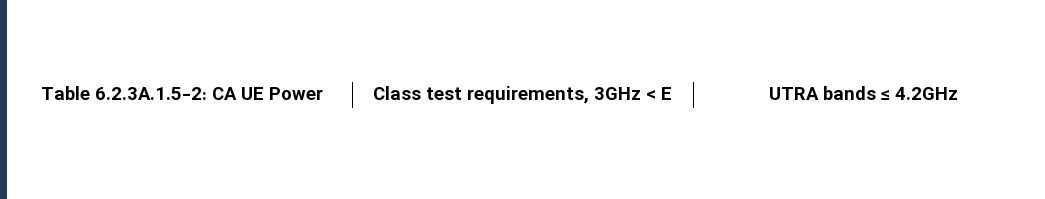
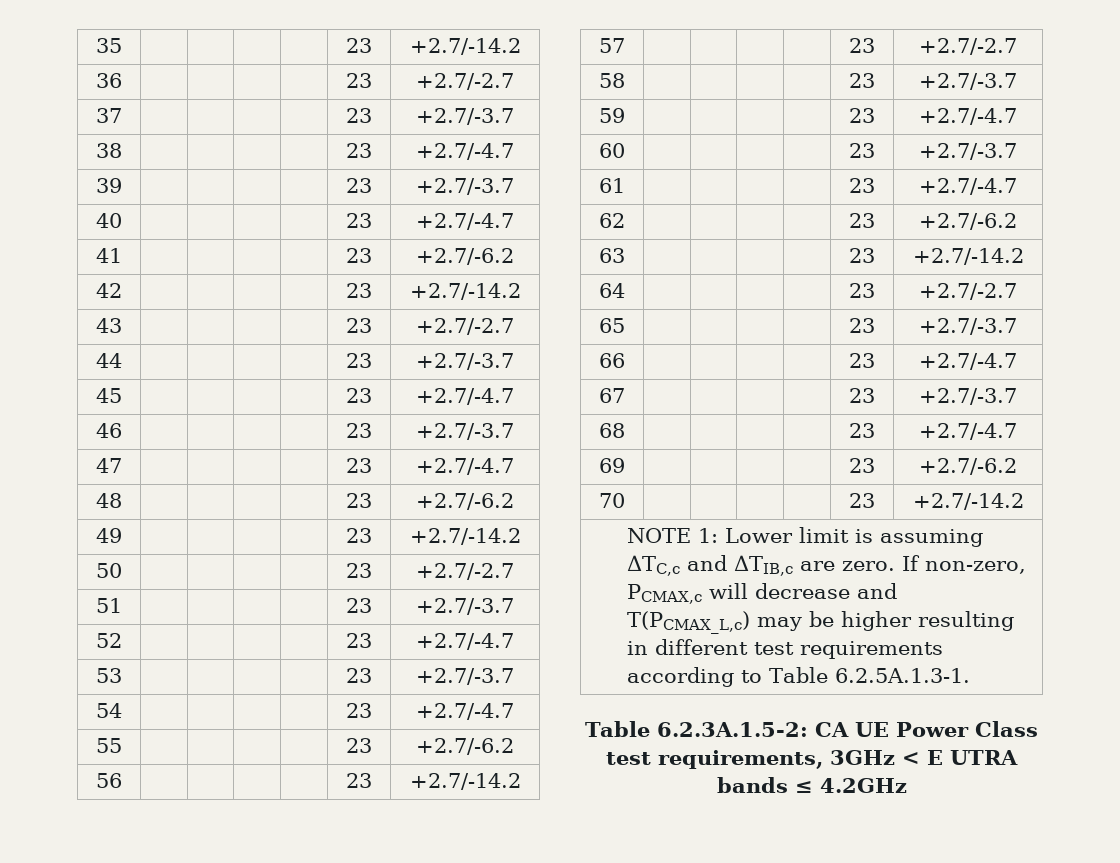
(40, 93) none -> [96,38,122,53] [346,38,372,53] [409,38,521,55] [96,73,122,88] [346,73,372,88] [416,73,514,90] [96,108,122,123] [346,108,372,123] [416,108,514,125] [96,143,122,158] [346,143,372,158] [416,143,514,160] [96,178,122,193] [346,178,372,193] [416,178,514,195] [96,213,122,228] [346,213,372,228] [416,213,514,230] [96,248,122,263] [346,248,372,263] [416,248,514,265] [96,283,122,298] [346,283,372,298] [409,283,521,300] [96,318,122,333] [346,318,372,333] [416,318,514,335] [96,353,122,368] [346,353,372,368] [416,353,514,370] [96,388,122,403] [346,388,372,403] [416,388,514,405] [96,423,122,438] [346,423,372,438] [416,423,514,440] [96,458,122,473] [346,458,372,473] [416,458,514,475] [96,493,122,508] [346,493,372,508] [416,493,514,510] [96,528,122,543] [346,528,372,543] [409,528,521,545] [96,563,122,578] [346,563,372,578] [416,563,514,580] [96,598,122,613] [346,598,372,613] [416,598,514,615] [96,633,122,648] [346,633,372,648] [416,633,514,650] [96,668,122,683] [346,668,372,683] [416,668,514,685] [96,703,122,718] [346,703,372,718] [416,703,514,720] [96,738,122,753] [346,738,372,753] [416,738,514,755] [96,773,122,788] [346,773,372,788] [409,773,521,790] [599,38,625,53] [849,38,875,53] [919,38,1017,55] [599,73,625,88] [849,73,875,88] [919,73,1017,90] [599,108,625,123] [849,108,875,123] [919,108,1017,125] [599,143,625,158] [849,143,875,158] [919,143,1017,160] [599,178,625,193] [849,178,875,193] [919,178,1017,195] [599,213,625,228] [849,213,875,228] [919,213,1017,230] [599,248,625,263] [849,248,875,263] [912,248,1024,265] [599,283,625,298] [849,283,875,298] [919,283,1017,300] [599,318,625,333] [849,318,875,333] [919,318,1017,335] [599,353,625,368] [849,353,875,368] [919,353,1017,370] [599,388,625,403] [849,388,875,403] [919,388,1017,405] [599,423,625,438] [849,423,875,438] [919,423,1017,440] [599,458,625,473] [849,458,875,473] [919,458,1017,475] [599,493,625,508] [849,493,875,508] [912,493,1024,510] [626,527,983,547] [626,555,1026,576] [626,583,897,604] [626,611,1014,634] [626,639,943,659] [626,667,970,687] 35 | | | | | 23 | +2.7/-14.2 // 36 | | | | | 23 | +2.7/-2.7 // 37 | | | | | 23 | +2.7/-3.7 // 38 | | | | | 23 | +2.7/-4.7 // 39 | | | | | 23 | +2.7/-3.7 // 40 | | | | | 23 | +2.7/-4.7 // 41 | | | | | 23 | +2.7/-6.2 // 42 | | | | | 23 | +2.7/-14.2 // 43 | | | | | 23 | +2.7/-2.7 // 44 | | | | | 23 | +2.7/-3.7 // 45 | | | | | 23 | +2.7/-4.7 // 46 | | | | | 23 | +2.7/-3.7 // 47 | | | | | 23 | +2.7/-4.7 // 48 | | | | | 23 | +2.7/-6.2 // 49 | | | | | 23 | +2.7/-14.2 // 50 | | | | | 23 | +2.7/-2.7 // 51 | | | | | 23 | +2.7/-3.7 // 52 | | | | | 23 | +2.7/-4.7 // 53 | | | | | 23 | +2.7/-3.7 // 54 | | | | | 23 | +2.7/-4.7 // 55 | | | | | 23 | +2.7/-6.2 // 56 | | | | | 23 | +2.7/-14.2 // 57 | | | | | 23 | +2.7/-2.7 // 58 | | | | | 23 | +2.7/-3.7 // 59 | | | | | 23 | +2.7/-4.7 // 60 | | | | | 23 | +2.7/-3.7 // 61 | | | | | 23 | +2.7/-4.7 // 62 | | | | | 23 | +2.7/-6.2 // 63 | | | | | 23 | +2.7/-14.2 // 64 | | | | | 23 | +2.7/-2.7 // 65 | | | | | 23 | +2.7/-3.7 // 66 | | | | | 23 | +2.7/-4.7 // 67 | | | | | 23 | +2.7/-3.7 // 68 | | | | | 23 | +2.7/-4.7 // 69 | | | | | 23 | +2.7/-6.2 // 70 | | | | | 23 | +2.7/-14.2 // NOTE 1: Lower limit is assuming ΔTC,c and ΔTIB,c are zero. If non-zero, PCMAX,c will decrease and T(PCMAX_L,c) may be higher resulting in different test requirements according to Table 6.2.5A.1.3-1. //

